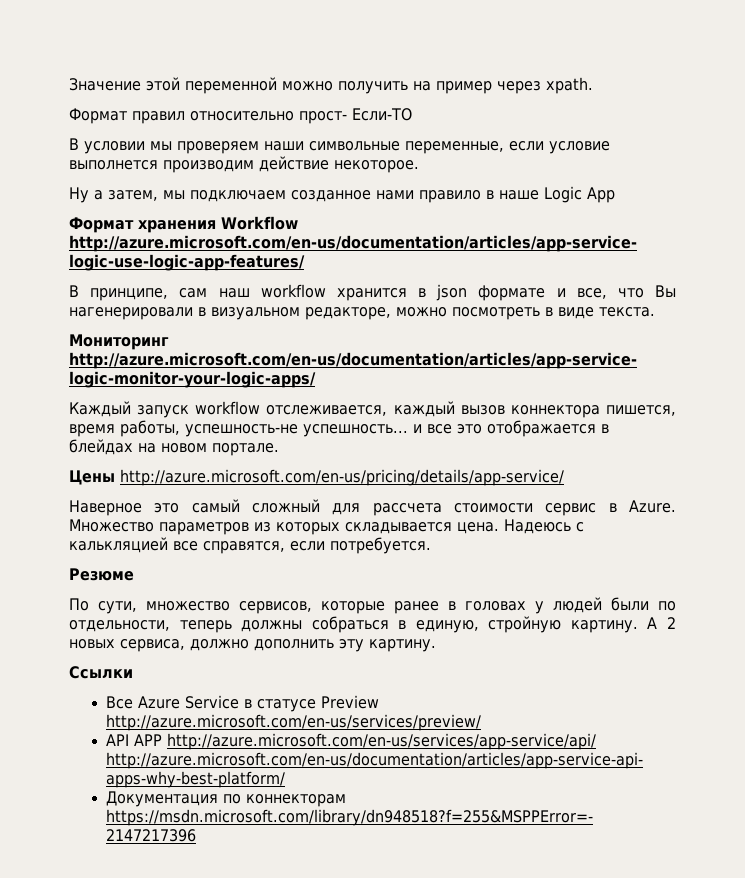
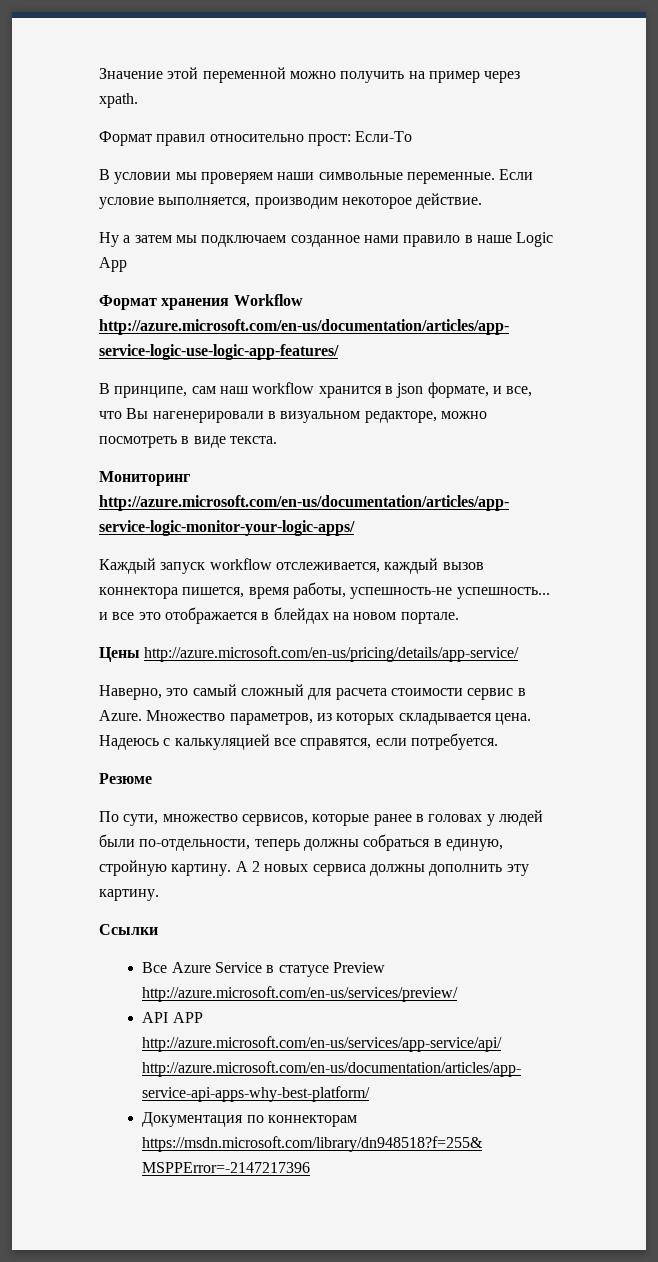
[299,108,412,124] прост- Если-ТО -> [307,131,413,146] прост: Если-То
[405,141,610,154] [69,156,419,173] переменные, если условие выполнется производим действие некоторое. -> [406,169,534,184] [99,193,483,209] переменные. Если условие выполняется, производим некоторое действие.
[108,190,158,201] затем, -> [134,235,172,243] затем
[478,285,546,301] формате -> [427,382,489,398] формате,
[69,500,142,516] Наверное -> [99,685,162,700] Наверно,
[372,503,442,516] рассчета -> [335,688,387,700] расчета
[159,522,249,535] параметров -> [229,713,313,725] параметров,
[69,537,168,553] калькляцией -> [174,734,270,750] калькуляцией
[658,601,676,611] [69,620,170,632] по отдельности, -> [139,839,251,851] по-отдельности,
[120,639,249,652] сервиса, должно -> [312,864,425,876] сервиса должны

